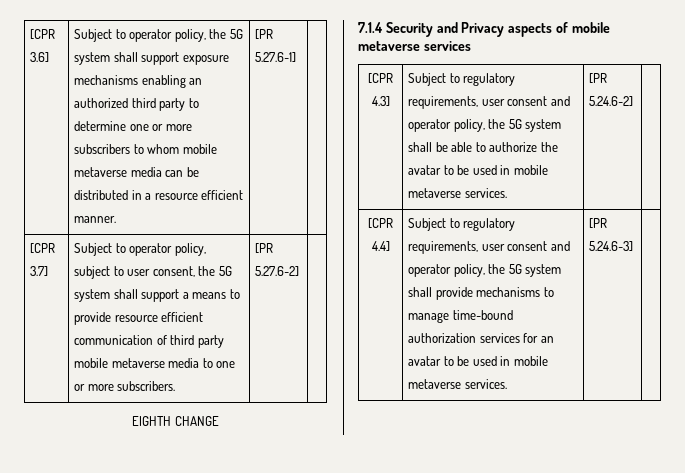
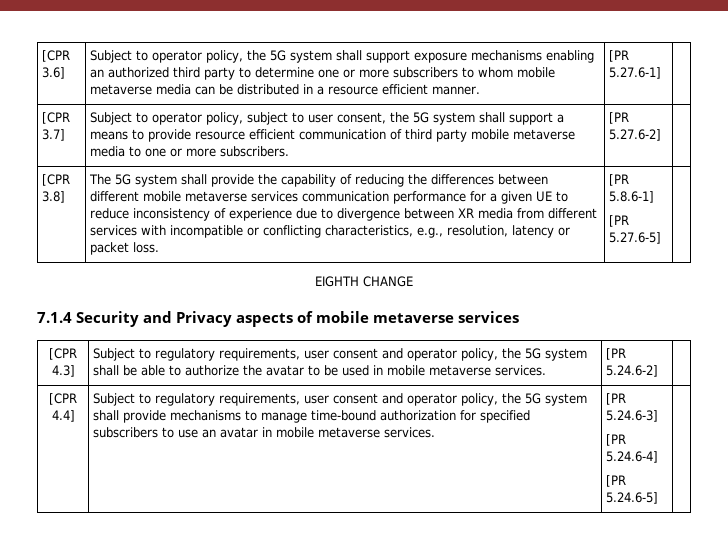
(300, 271) none -> [42,174,71,186] [42,191,66,203] [89,174,549,187] [90,191,569,204] [90,208,598,221] [90,225,571,238] [90,242,160,255] [609,174,630,186] [609,191,655,203] [609,215,630,227] [609,232,662,244] // [CPR 3.8] | The 5G system shall provide the capability of reducing the differences between different mobile metaverse services communication performance for a given UE to reduce inconsistency of experience due to divergence between XR media from different services with incompatible or conflicting characteristics, e.g., resolution, latency or packet loss. | [PR 5.8.6-1] // [PR 5.27.6-5] |
[479,333,554,343] [408,356,497,366] services for an avatar to be used -> [460,410,531,423] [93,427,259,438] for specified subscribers to use an avatar
(634, 246) none -> [606,434,627,446] [606,451,659,463] [606,475,627,487] [606,492,659,504] // [PR 5.24.6-4] // [PR 5.24.6-5]

